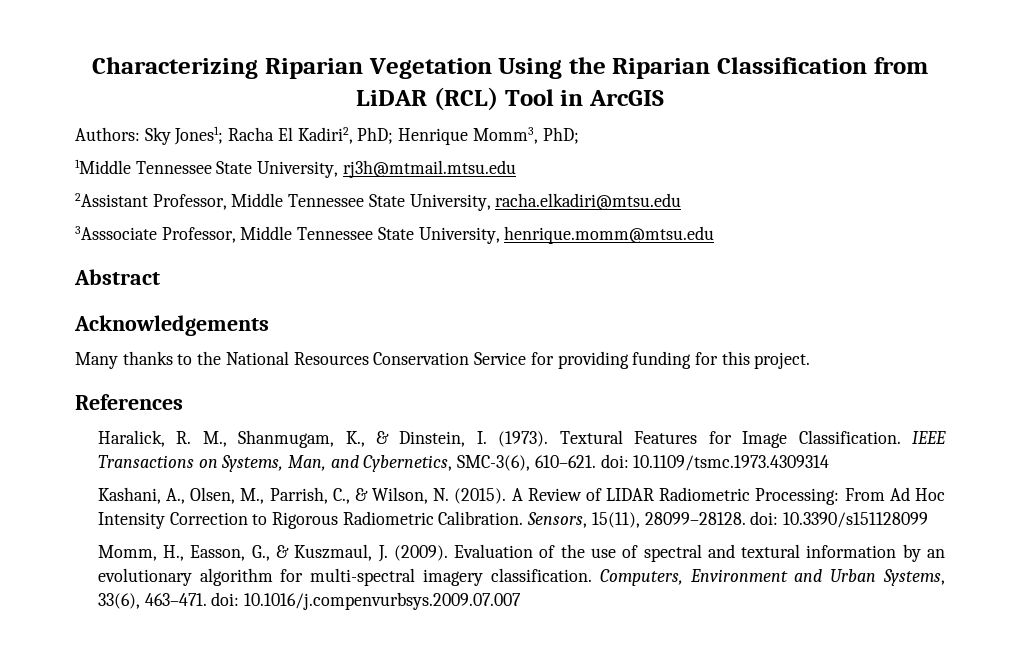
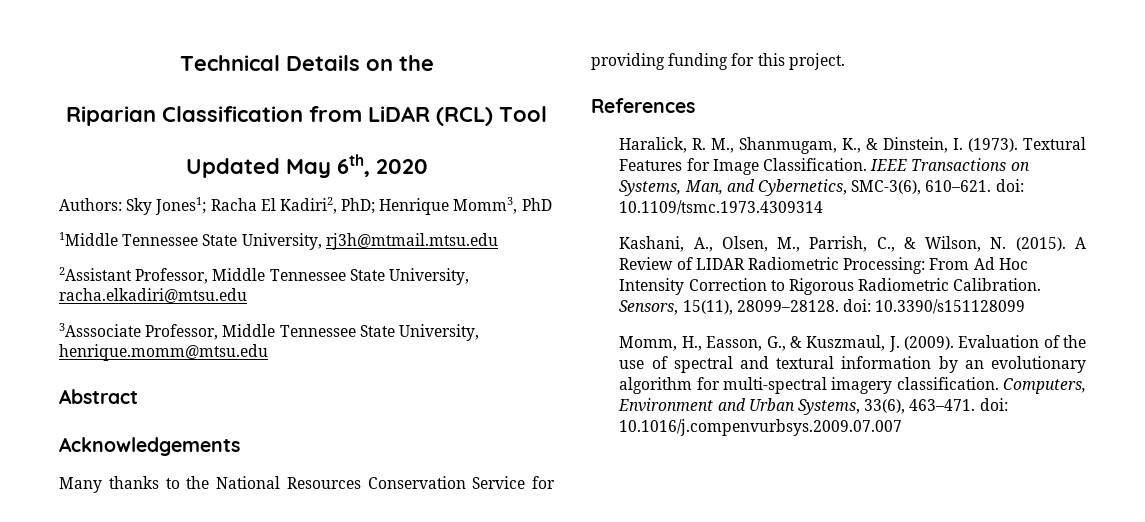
[92,57,606,79] Characterizing Riparian Vegetation Using the -> [179,55,434,71] Technical Details on the //
[560,90,664,106] in ArcGIS -> [185,154,428,178] // Updated May 6th, 2020
[542,127,579,144] PhD; -> [521,198,552,211] PhD

